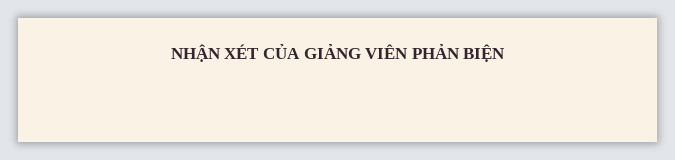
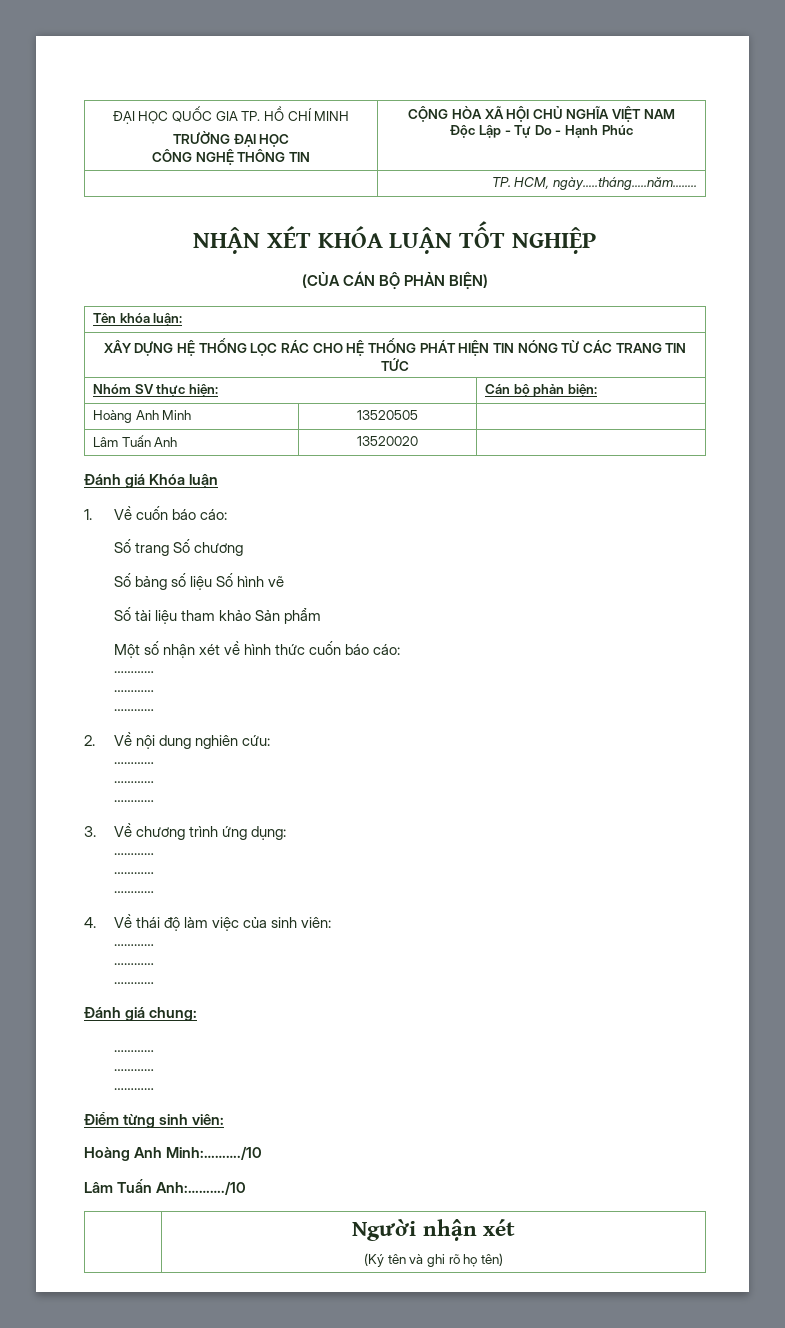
[170,44,506,62] NHẬN XÉT CỦA GIẢNG VIÊN PHẢN BIỆN -> [112,106,350,124] [172,131,290,147] [152,149,310,165] [408,106,675,122] [450,125,633,138] [491,177,698,190] [193,221,597,254] [301,271,489,290] [92,313,183,326] [103,338,687,356] [381,358,409,371] [92,384,218,397] [484,384,597,397] [92,410,192,423] [357,410,418,420] [92,435,178,447] [357,436,418,446] [84,474,219,489] [84,506,228,520] [113,539,244,556] [113,573,285,590] [113,607,322,624] [113,641,401,658] [113,671,154,673] [113,690,154,692] [113,709,154,711] [84,732,271,749] [113,762,154,764] [113,781,154,783] [113,800,154,802] [84,823,287,840] [113,853,154,855] [113,872,154,874] [113,891,154,893] [84,914,332,931] [113,944,154,946] [113,963,154,965] [113,982,154,984] [84,1007,198,1021] [113,1050,154,1052] [113,1069,154,1071] [113,1088,154,1090] [84,1111,225,1128] [84,1146,263,1161] [84,1179,247,1195] [352,1219,515,1241] [364,1253,503,1267] ĐẠI HỌC QUỐC GIA TP. HỒ CHÍ MINH // TRƯỜNG ĐẠI HỌC // CÔNG NGHỆ THÔNG TIN | CỘNG HÒA XÃ HỘI CHỦ NGHĨA VIỆT NAM // Độc Lập - Tự Do - Hạnh Phúc // | TP. HCM, ngày…..tháng…..năm…….. // NHẬN XÉT KHÓA LUẬN TỐT NGHIỆP // (CỦA CÁN BỘ PHẢN BIỆN) // Tên khóa luận: // XÂY DỰNG HỆ THỐNG LỌC RÁC CHO HỆ THỐNG PHÁT HIỆN TIN NÓNG TỪ CÁC TRANG TIN TỨC // Nhóm SV thực hiện: | Cán bộ phản biện: // Hoàng Anh Minh | 13520505 | // Lâm Tuấn Anh | 13520020 | // Đánh giá Khóa luận // 1. Về cuốn báo cáo: // Số trang Số chương // Số bảng số liệu Số hình vẽ // Số tài liệu tham khảo Sản phẩm // Một số nhận xét về hình thức cuốn báo cáo: // ………… // ………… // ………… // 2. Về nội dung nghiên cứu: // ………… // ………… // ………… // 3. Về chương trình ứng dụng: // ………… // ………… // ………… // 4. Về thái độ làm việc của sinh viên: // ………… // ………… // ………… // Đánh giá chung: // ………… // ………… // ………… // Điểm từng sinh viên: // Hoàng Anh Minh:………./10 // Lâm Tuấn Anh:………./10 // | Người nhận xét // (Ký tên và ghi rõ họ tên)

